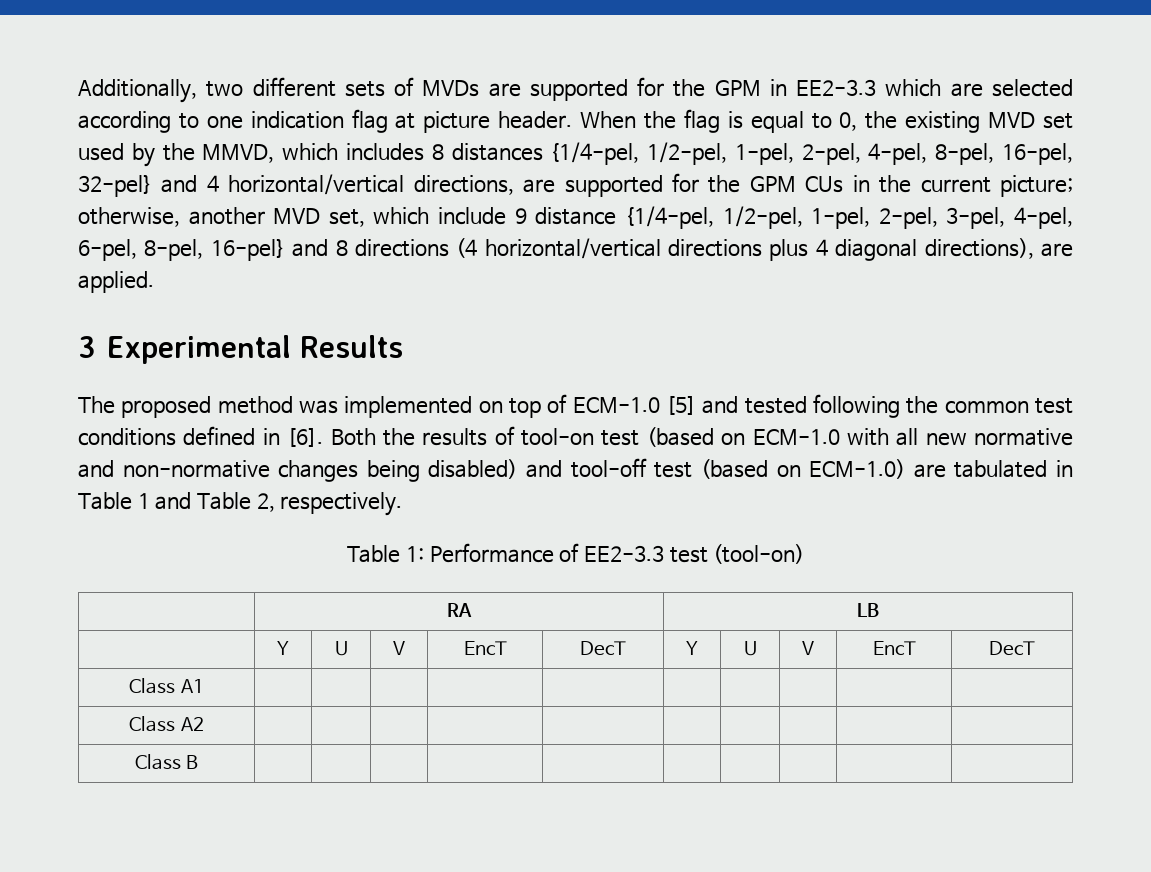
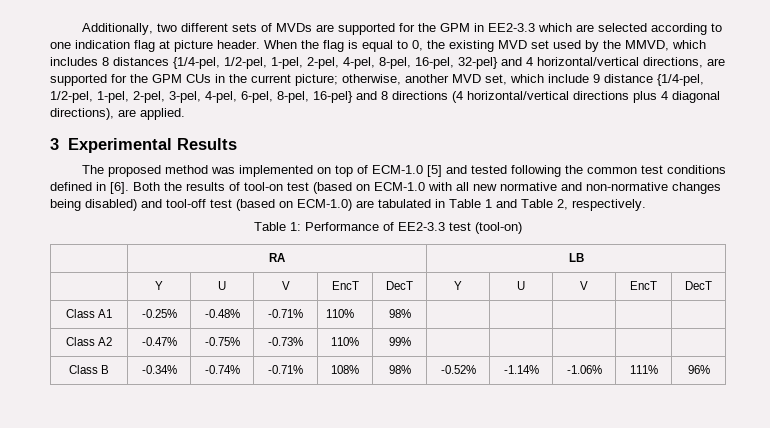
[129,716,204,732] [134,754,199,770] | | | | | | | | | // Class A2 | | | | | | | | | | // Class B | | | | | | | | | | -> [141,309,177,318] [204,309,240,318] [268,309,303,318] [326,309,355,318] [388,309,411,318] [65,337,113,346] [141,337,177,346] [204,337,240,346] [268,337,303,346] [331,337,359,346] [388,337,411,346] [68,365,110,374] [141,365,177,374] [204,365,240,374] [268,365,303,374] [331,365,359,374] [388,365,411,374] [440,365,476,374] [503,365,539,374] [566,365,602,374] [629,365,658,374] [687,365,710,374] -0.25% | -0.48% | -0.71% | 110% | 98% | | | | | // Class A2 | -0.47% | -0.75% | -0.73% | 110% | 99% | | | | | // Class B | -0.34% | -0.74% | -0.71% | 108% | 98% | -0.52% | -1.14% | -1.06% | 111% | 96%

